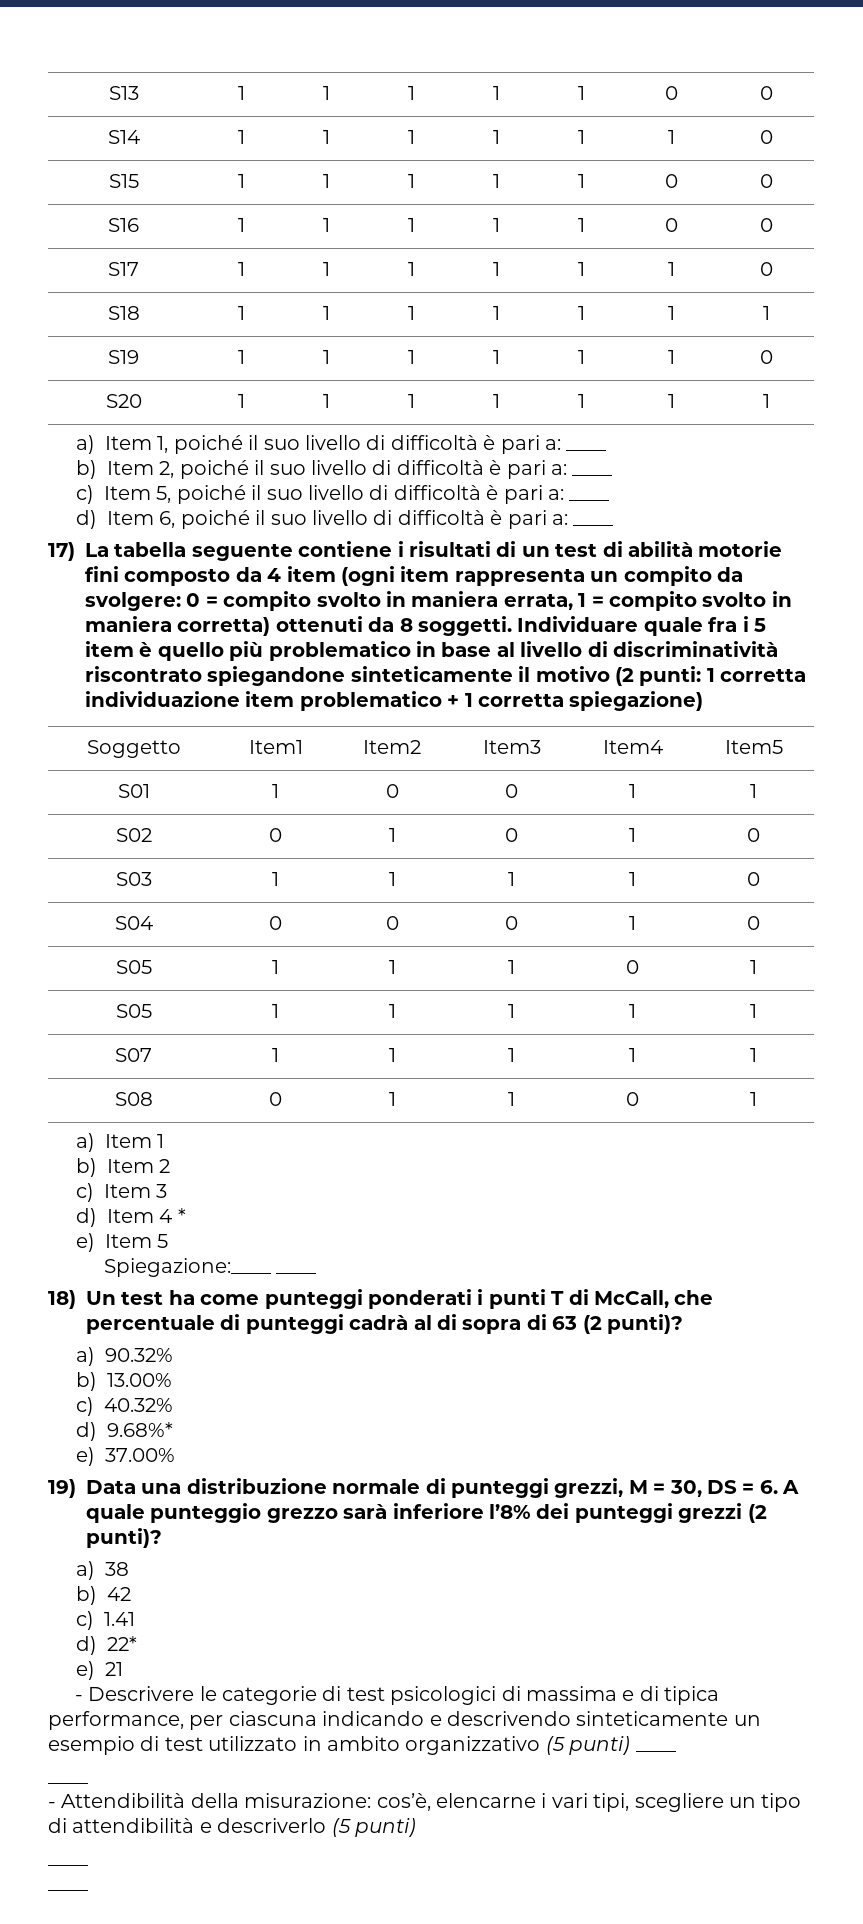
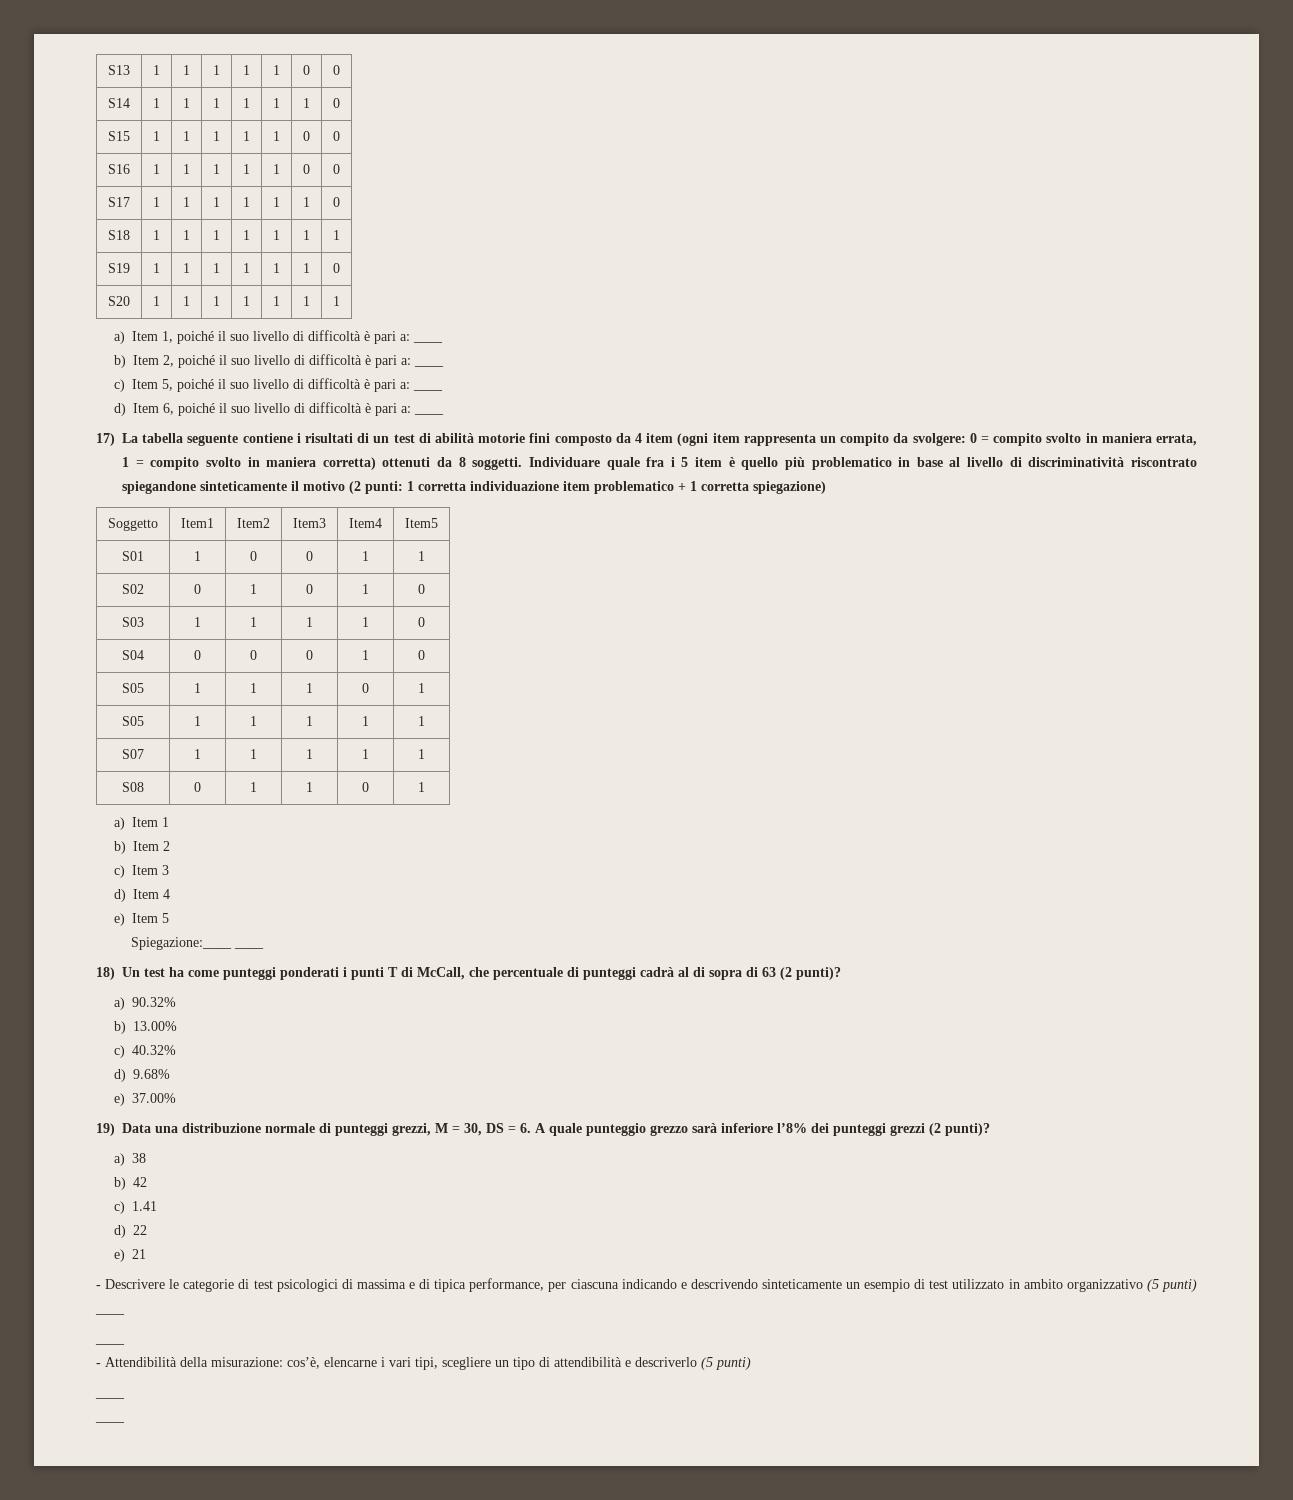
[177,1208,186,1223] * -> (170, 894) none
[107,1422,174,1437] 9.68%* -> [132,1069,170,1079] 9.68%
[107,1636,138,1651] 22* -> [132,1225,147,1235] 22

